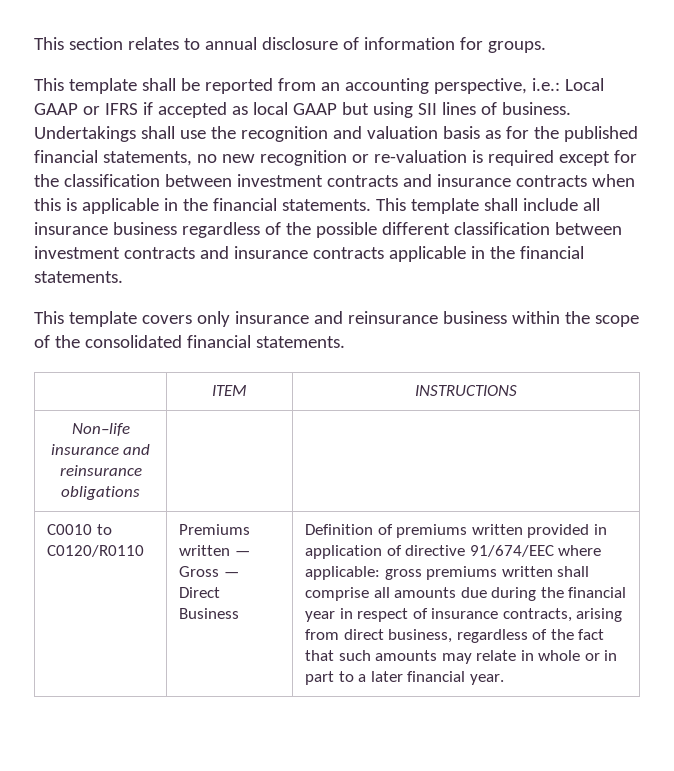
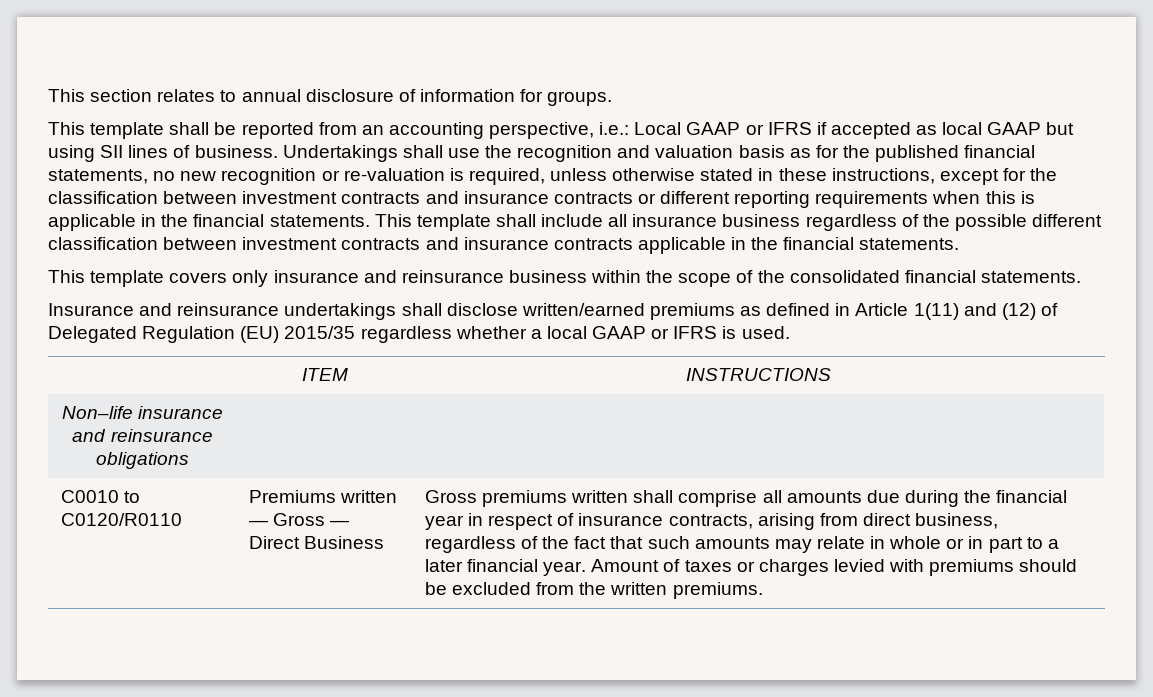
[487,150,554,166] required -> [468,168,935,185] required, unless otherwise stated in these instructions,
(587, 181) none -> [637,191,929,208] or different reporting requirements
(345, 342) none -> [48,303,1058,320] [48,326,790,343] // Insurance and reinsurance undertakings shall disclose written/earned premiums as defined in Article 1(11) and (12) of Delegated Regulation (EU) 2015/35 regardless whether a local GAAP or IFRS is used.
[305,524,607,538] [305,545,602,559] [305,566,422,580] Definition of premiums written provided in application of directive 91/674/EEC where applicable: gross -> [424,490,477,503] Gross
(504, 679) none -> [591,559,1078,576] [424,582,763,599] Amount of taxes or charges levied with premiums should be excluded from the written premiums.

